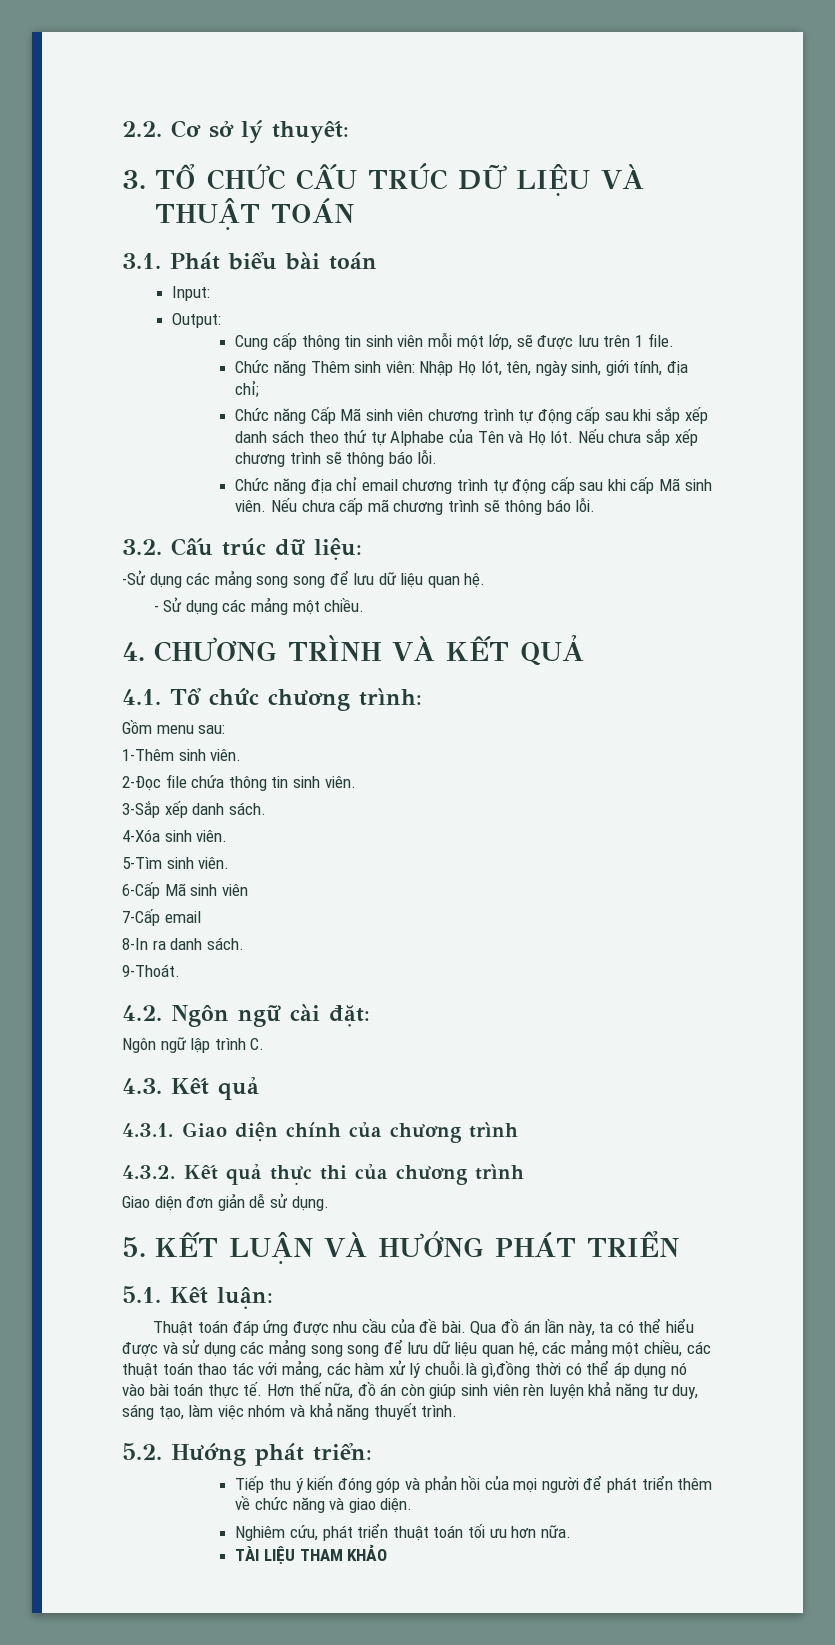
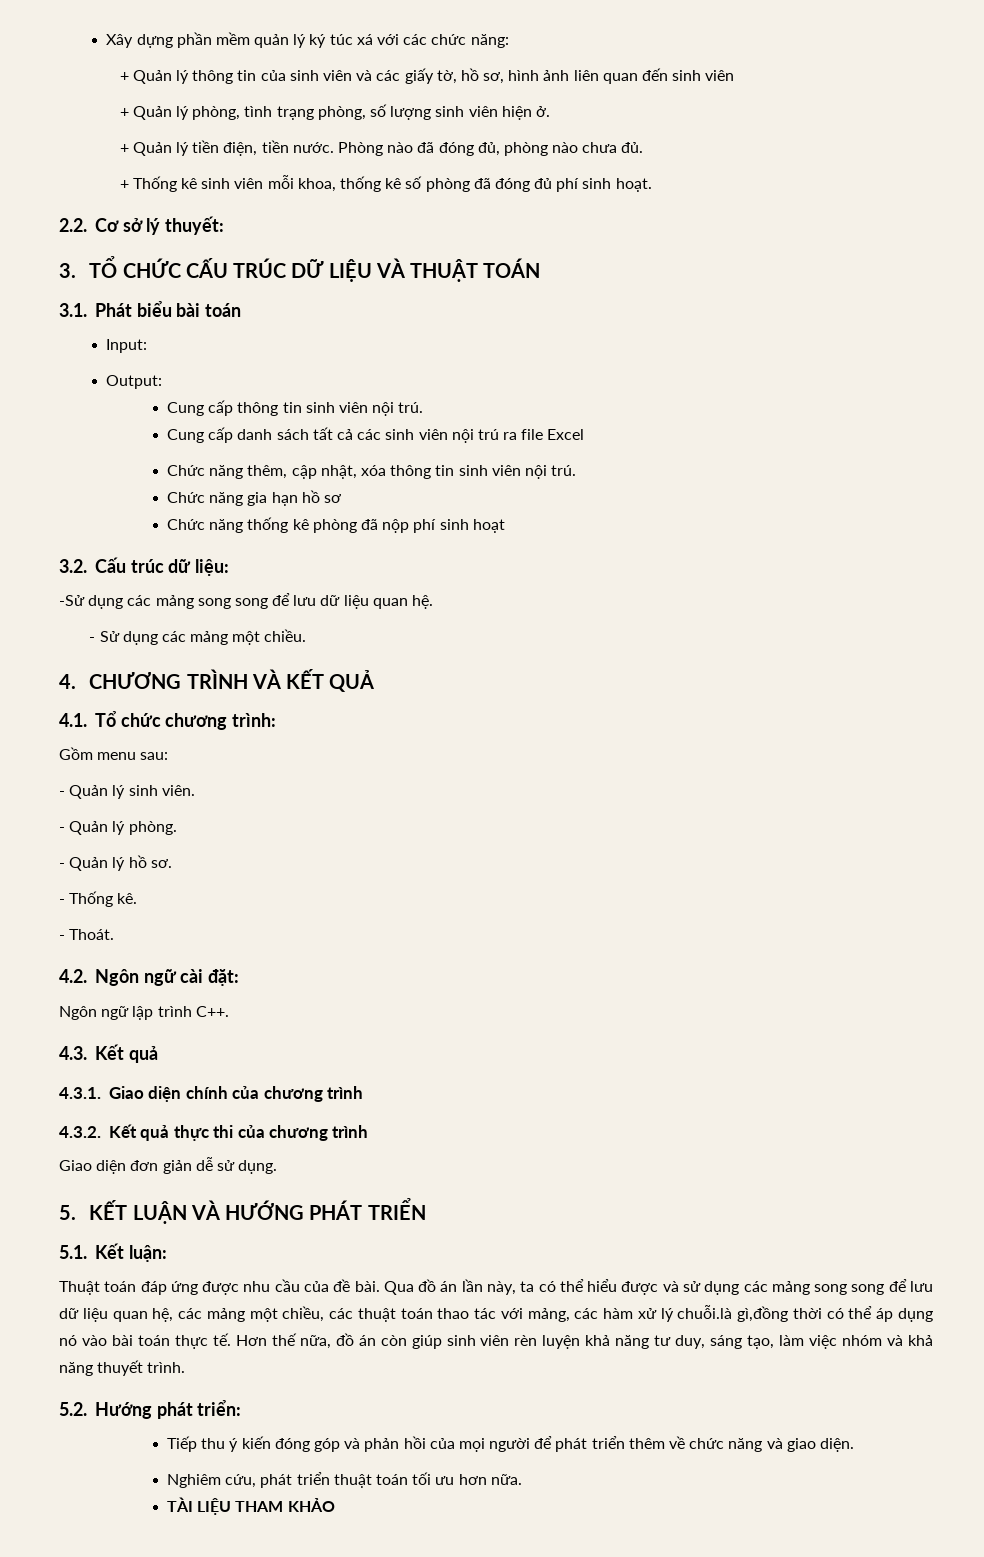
(122, 129) none -> [106,32,509,48] [119,68,735,84] [119,104,550,120] [119,140,644,156] [119,175,652,192] Xây dựng phần mềm quản lý ký túc xá với các chức năng: // + Quản lý thông tin của sinh viên và các giấy tờ, hồ sơ, hình ảnh liên quan đến sinh viên // + Quản lý phòng, tình trạng phòng, số lượng sinh viên hiện ở. // + Quản lý tiền điện, tiền nước. Phòng nào đã đóng đủ, phòng nào chưa đủ. // + Thống kê sinh viên mỗi khoa, thống kê số phòng đã đóng đủ phí sinh hoạt. //
[427,332,674,350] [235,360,689,376] [235,380,260,397] [235,407,708,424] [235,428,698,446] [235,449,438,467] [235,476,712,494] [235,497,596,515] mỗi một lớp, sẽ được lưu trên 1 file. // Chức năng Thêm sinh viên: Nhập Họ lót, tên, ngày sinh, giới tính, địa chỉ; // Chức năng Cấp Mã sinh viên chương trình tự động cấp sau khi sắp xếp danh sách theo thứ tự Alphabe của Tên và Họ lót. Nếu chưa sắp xếp chương trình sẽ thông báo lỗi. // Chức năng địa chỉ email chương trình tự động cấp sau khi cấp Mã sinh viên. Nếu chưa cấp mã chương trình sẽ thông báo lỗi. -> [372,402,424,416] [167,427,585,443] [167,465,577,479] [167,490,341,506] [167,517,505,533] nội trú. // Cung cấp danh sách tất cả các sinh viên nội trú ra file Excel // Chức năng thêm, cập nhật, xóa thông tin sinh viên nội trú. // Chức năng gia hạn hồ sơ // Chức năng thống kê phòng đã nộp phí sinh hoạt
[122,749,242,761] [122,774,356,791] [122,801,266,818] [122,829,228,842] [122,857,230,869] [122,882,248,899] [122,909,201,926] [122,937,244,950] [122,964,180,977] 1-Thêm sinh viên. // 2-Đọc file chứa thông tin sinh viên. // 3-Sắp xếp danh sách. // 4-Xóa sinh viên. // 5-Tìm sinh viên. // 6-Cấp Mã sinh viên // 7-Cấp email // 8-In ra danh sách. // 9-Thoát. -> [59,785,195,799] [59,821,177,835] [59,855,172,871] [59,891,138,907] [59,929,115,940] - Quản lý sinh viên. // - Quản lý phòng. // - Quản lý hồ sơ. // - Thống kê. // - Thoát.
[250,1038,265,1050] C. -> [195,1006,229,1017] C++.

